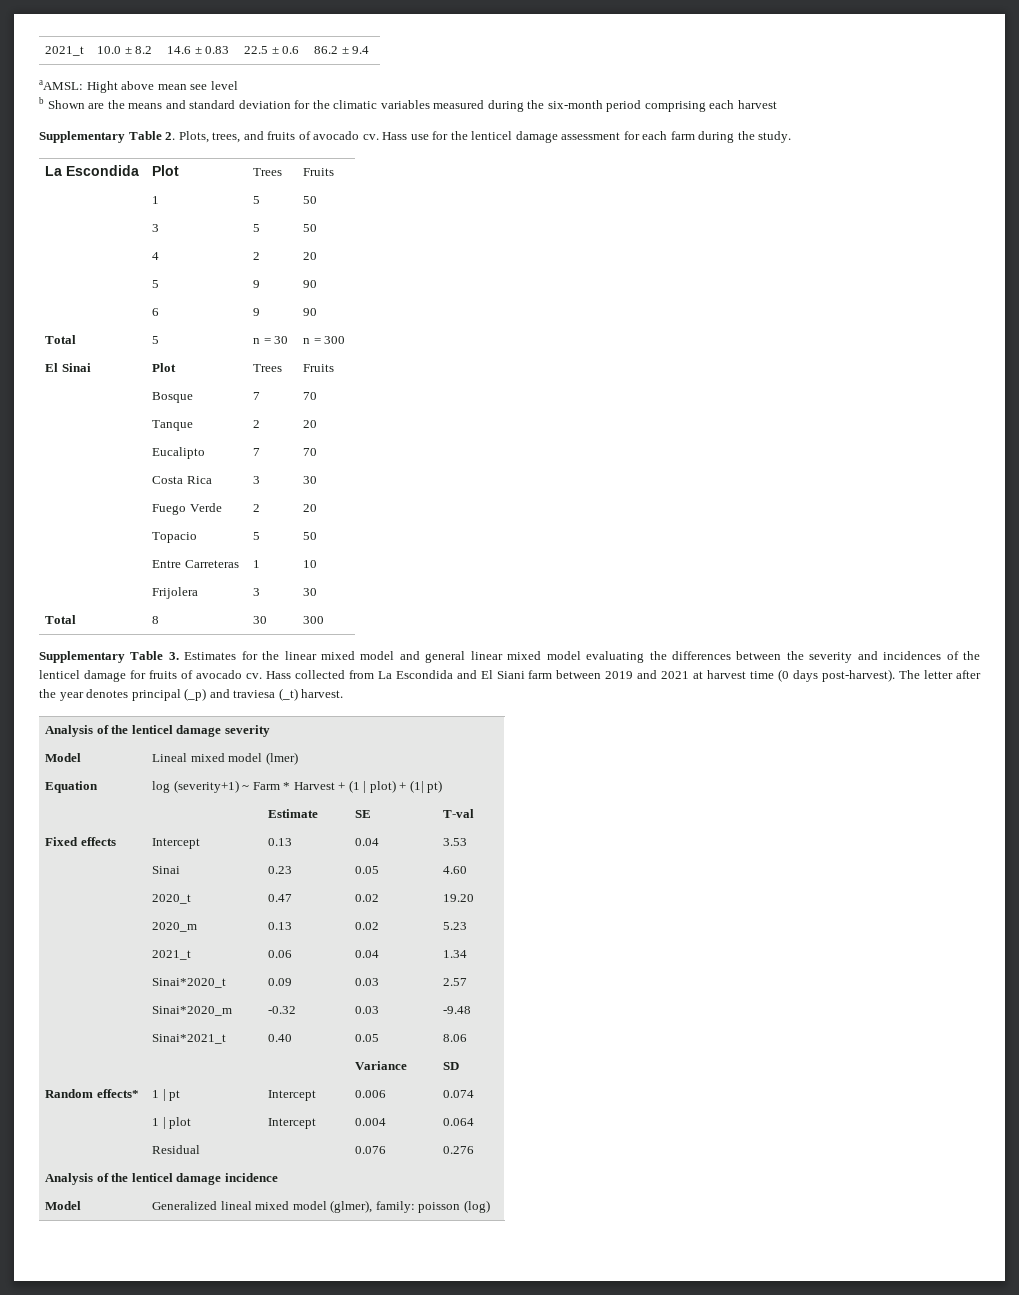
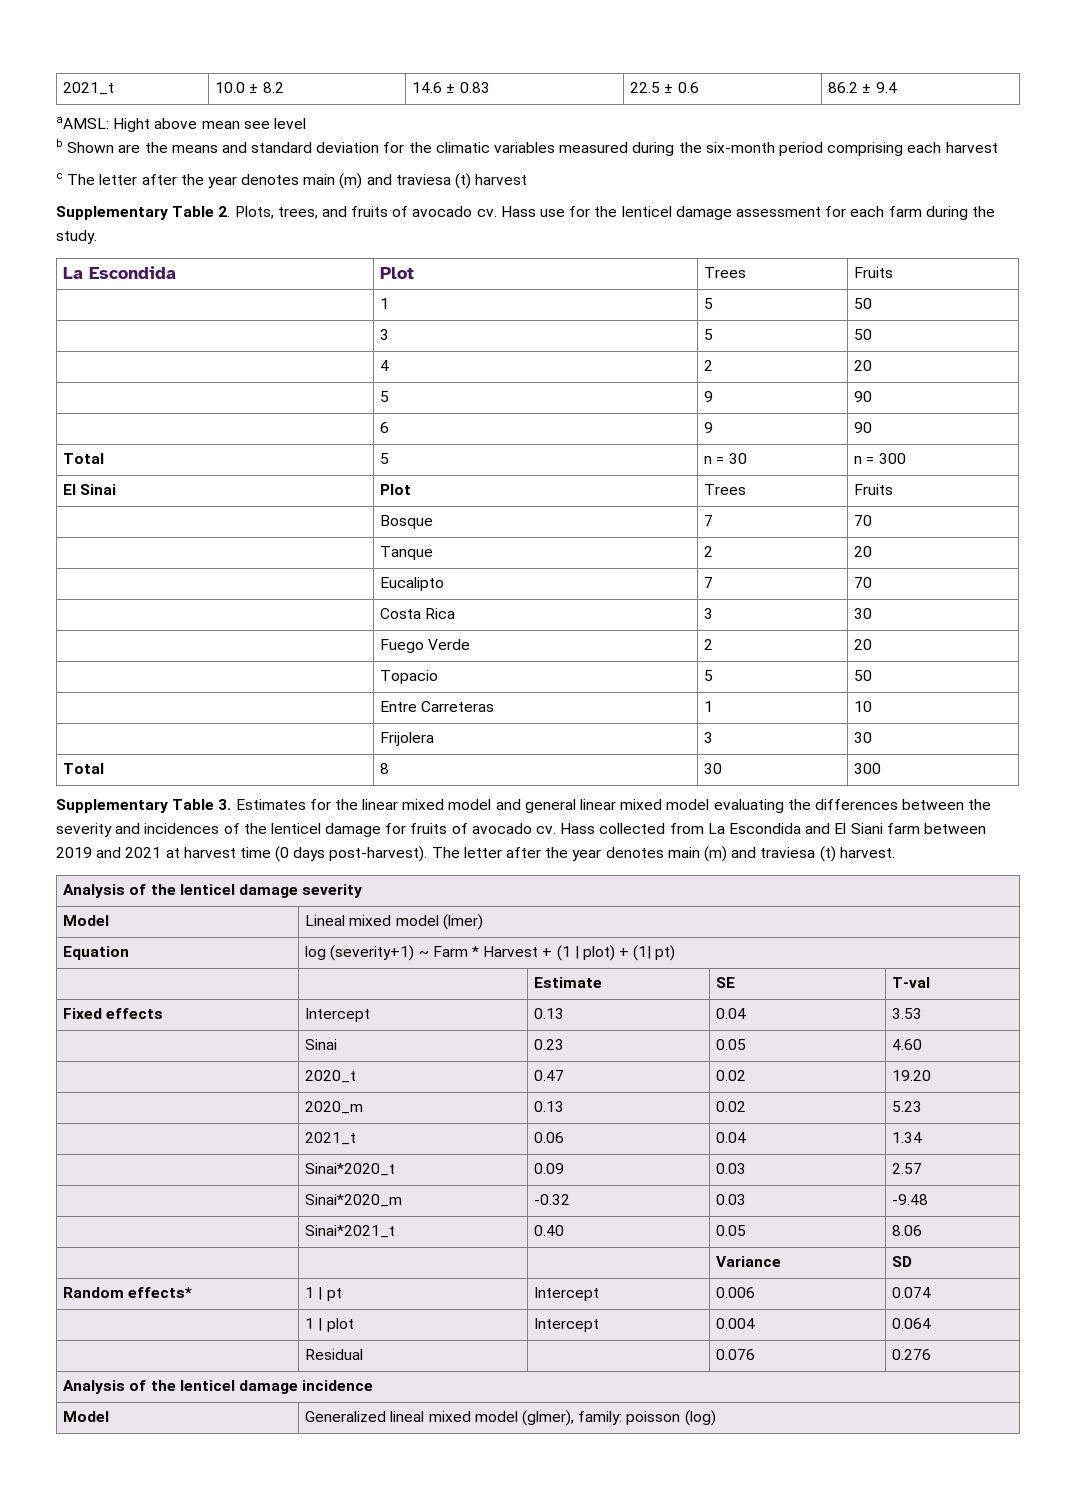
(777, 104) none -> [56,173,528,189] // c The letter after the year denotes main (m) and traviesa (t) harvest
[131,688,298,701] principal (_p) and traviesa (_t) -> [667,846,836,862] main (m) and traviesa (t)

